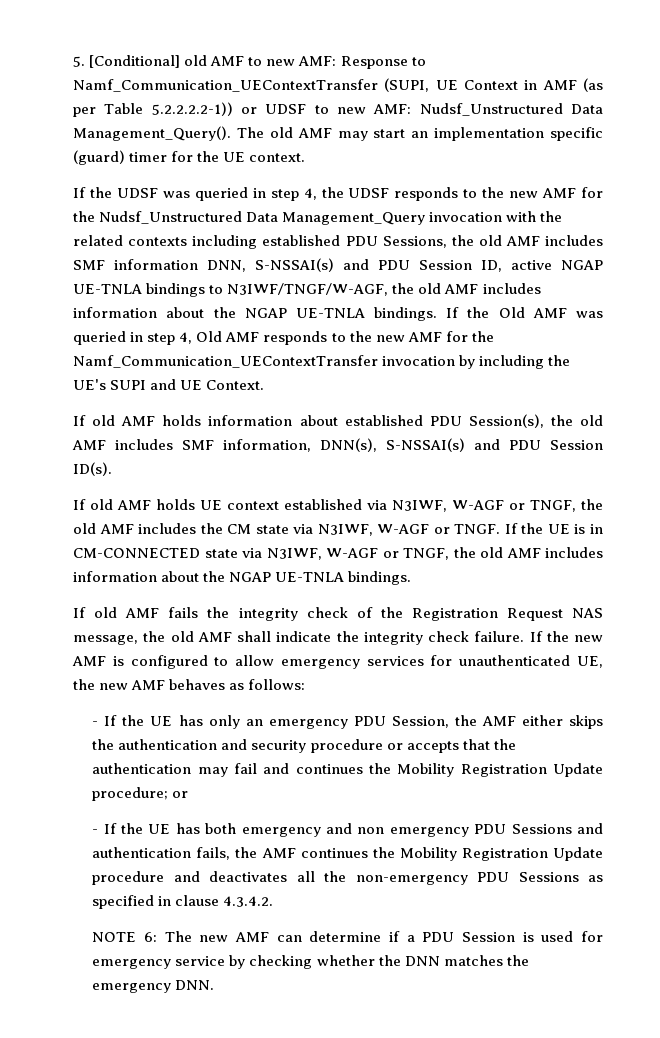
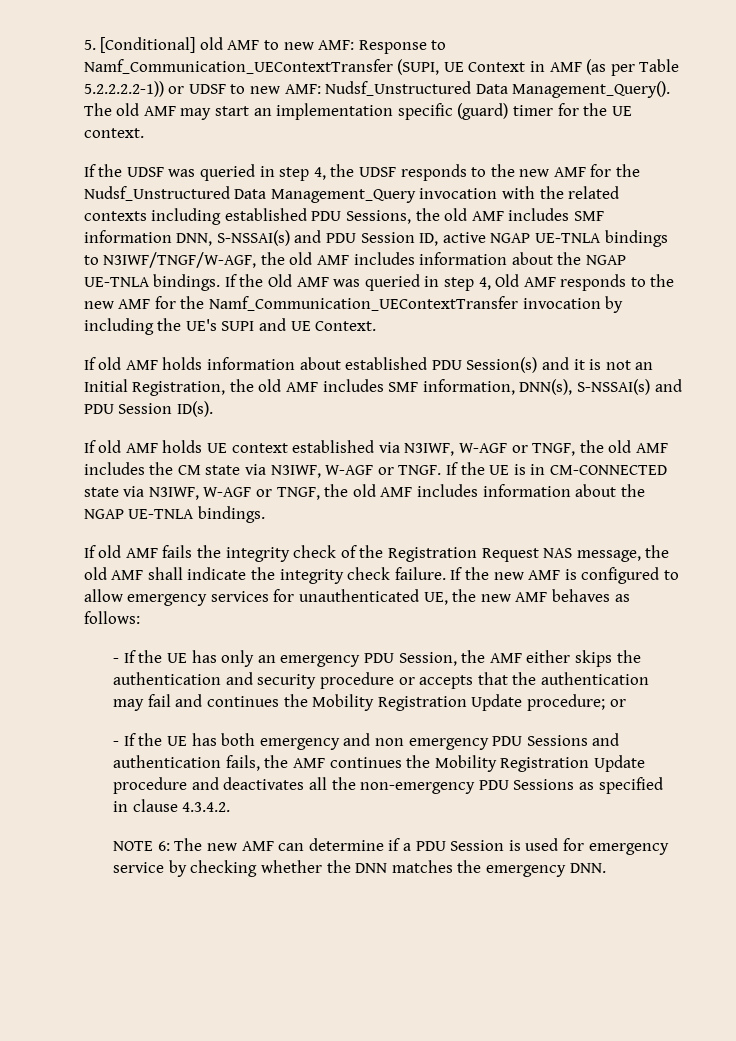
[468,414,544,428] Session(s), -> [466,357,654,373] [83,379,226,396] Session(s) and it is not an Initial Registration,

